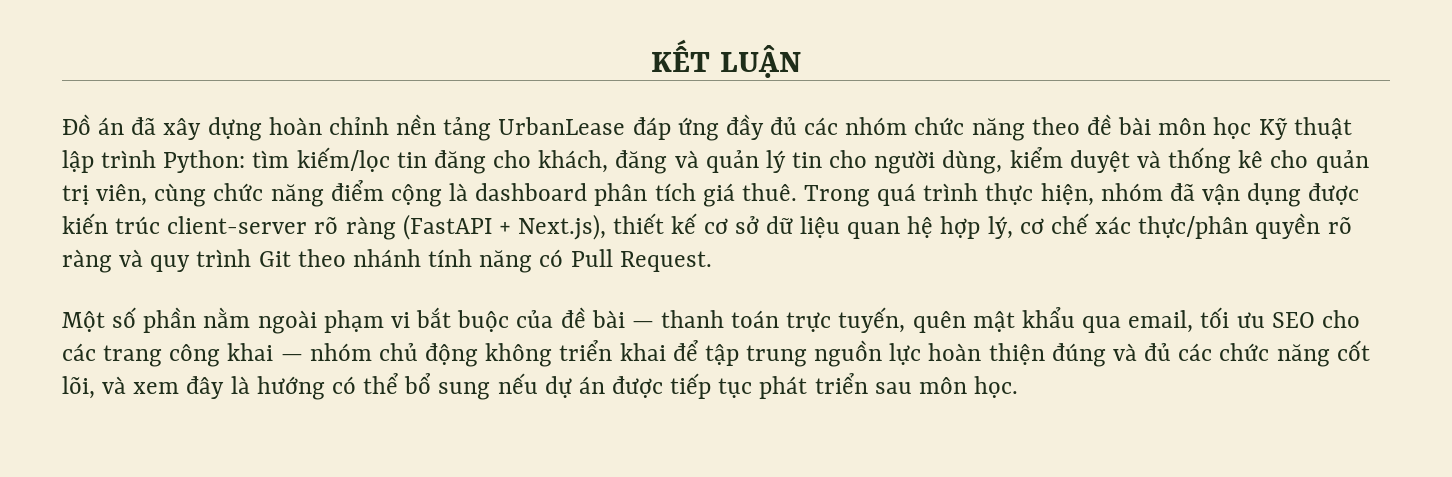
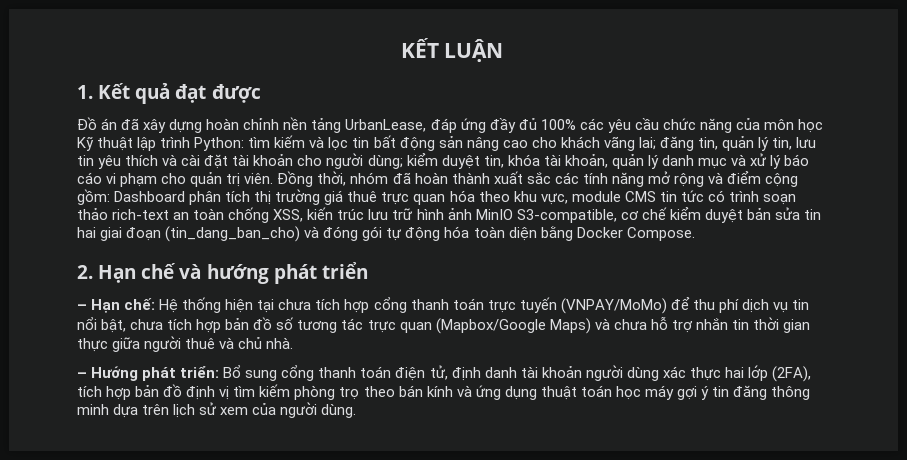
(801, 61) none -> [77,83,261,104] // 1. Kết quả đạt được
[498,117,626,135] UrbanLease -> [345,119,427,132] UrbanLease,
[804,114,1152,141] các nhóm chức năng theo đề bài -> [540,118,760,133] 100% các yêu cầu chức năng của
[296,147,823,174] kiếm/lọc tin đăng cho khách, đăng và quản lý tin -> [274,135,817,151] [77,154,294,169] kiếm và lọc tin bất động sản nâng cao cho khách vãng lai; đăng tin, quản lý tin, lưu tin yêu thích và cài đặt tài khoản
[942,147,1369,174] [62,180,1360,207] [62,213,1352,240] [62,249,712,273] [62,307,1360,334] [62,340,1370,367] [62,373,1019,400] dùng, kiểm duyệt và thống kê cho quản trị viên, cùng chức năng điểm cộng là dashboard phân tích giá thuê. Trong quá trình thực hiện, nhóm đã vận dụng được kiến trúc client-server rõ ràng (FastAPI + Next.js), thiết kế cơ sở dữ liệu quan hệ hợp lý, cơ chế xác thực/phân quyền rõ ràng và quy trình Git theo nhánh tính năng có Pull Request. // Một số phần nằm ngoài phạm vi bắt buộc của đề bài — thanh toán trực tuyến, quên mật khẩu qua email, tối ưu SEO cho các trang công khai — nhóm chủ động không triển khai để tập trung nguồn lực hoàn thiện đúng và đủ các chức năng cốt lõi, và xem đây là hướng có thể bổ sung nếu dự án được tiếp tục phát triển sau môn học. -> [367,153,810,169] [77,171,799,187] [77,189,796,205] [77,207,821,223] [77,226,695,242] [77,262,368,284] [77,297,810,314] [77,316,811,334] [77,336,294,352] [77,365,812,382] [77,384,811,400] [77,402,357,418] dùng; kiểm duyệt tin, khóa tài khoản, quản lý danh mục và xử lý báo cáo vi phạm cho quản trị viên. Đồng thời, nhóm đã hoàn thành xuất sắc các tính năng mở rộng và điểm cộng gồm: Dashboard phân tích thị trường giá thuê trực quan hóa theo khu vực, module CMS tin tức có trình soạn thảo rich-text an toàn chống XSS, kiến trúc lưu trữ hình ảnh MinIO S3-compatible, cơ chế kiểm duyệt bản sửa tin hai giai đoạn (tin_dang_ban_cho) và đóng gói tự động hóa toàn diện bằng Docker Compose. // 2. Hạn chế và hướng phát triển // – Hạn chế: Hệ thống hiện tại chưa tích hợp cổng thanh toán trực tuyến (VNPAY/MoMo) để thu phí dịch vụ tin nổi bật, chưa tích hợp bản đồ số tương tác trực quan (Mapbox/Google Maps) và chưa hỗ trợ nhắn tin thời gian thực giữa người thuê và chủ nhà. // – Hướng phát triển: Bổ sung cổng thanh toán điện tử, định danh tài khoản người dùng xác thực hai lớp (2FA), tích hợp bản đồ định vị tìm kiếm phòng trọ theo bán kính và ứng dụng thuật toán học máy gợi ý tin đăng thông minh dựa trên lịch sử xem của người dùng.

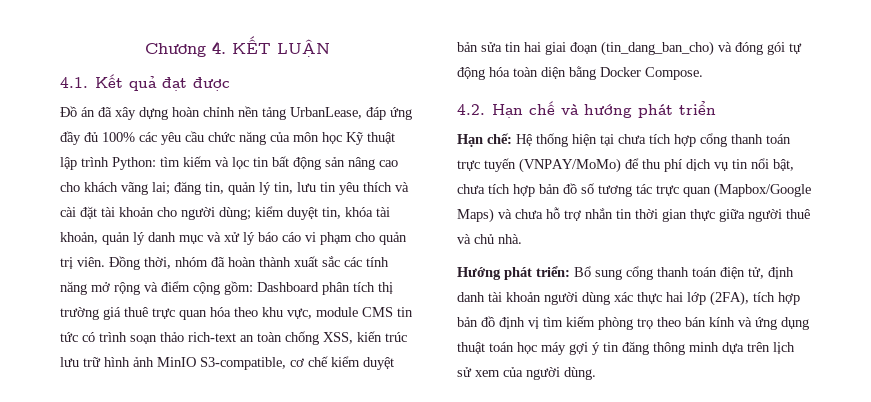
(400, 48) none -> [144,41,226,57] Chương 4.
[77,85,93,99] 1. -> [60,77,88,88] 4.1.
[77,265,93,279] 2. -> [457,104,485,115] 4.2.
[77,304,87,310] – -> (717, 108) none
[77,372,87,378] – -> (522, 239) none

